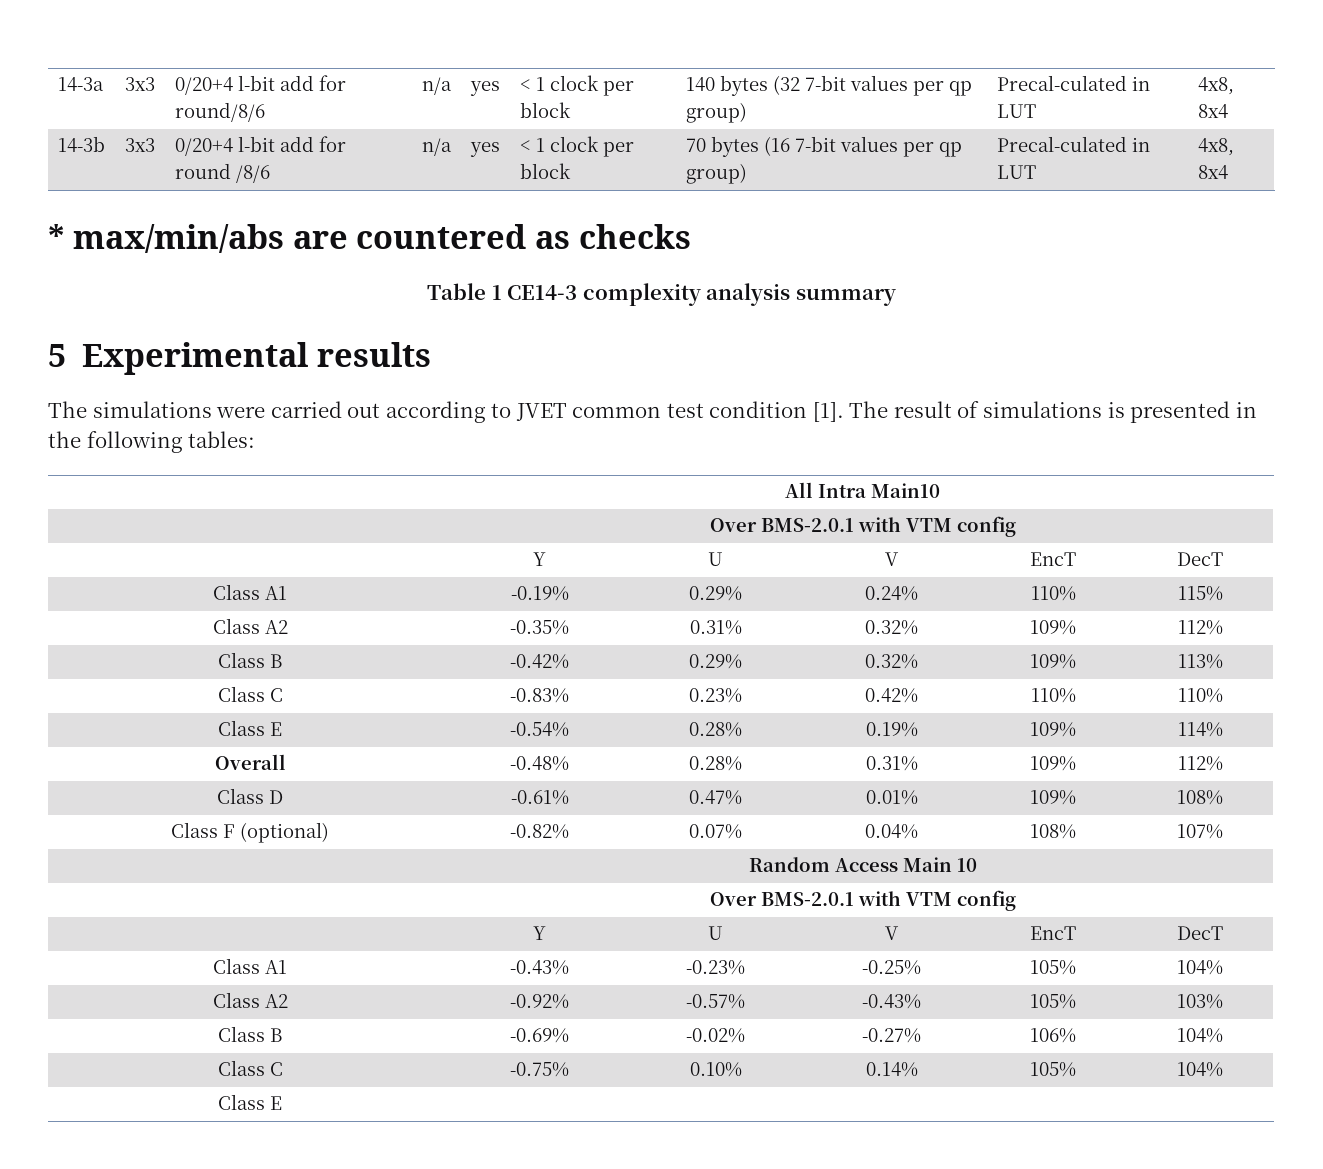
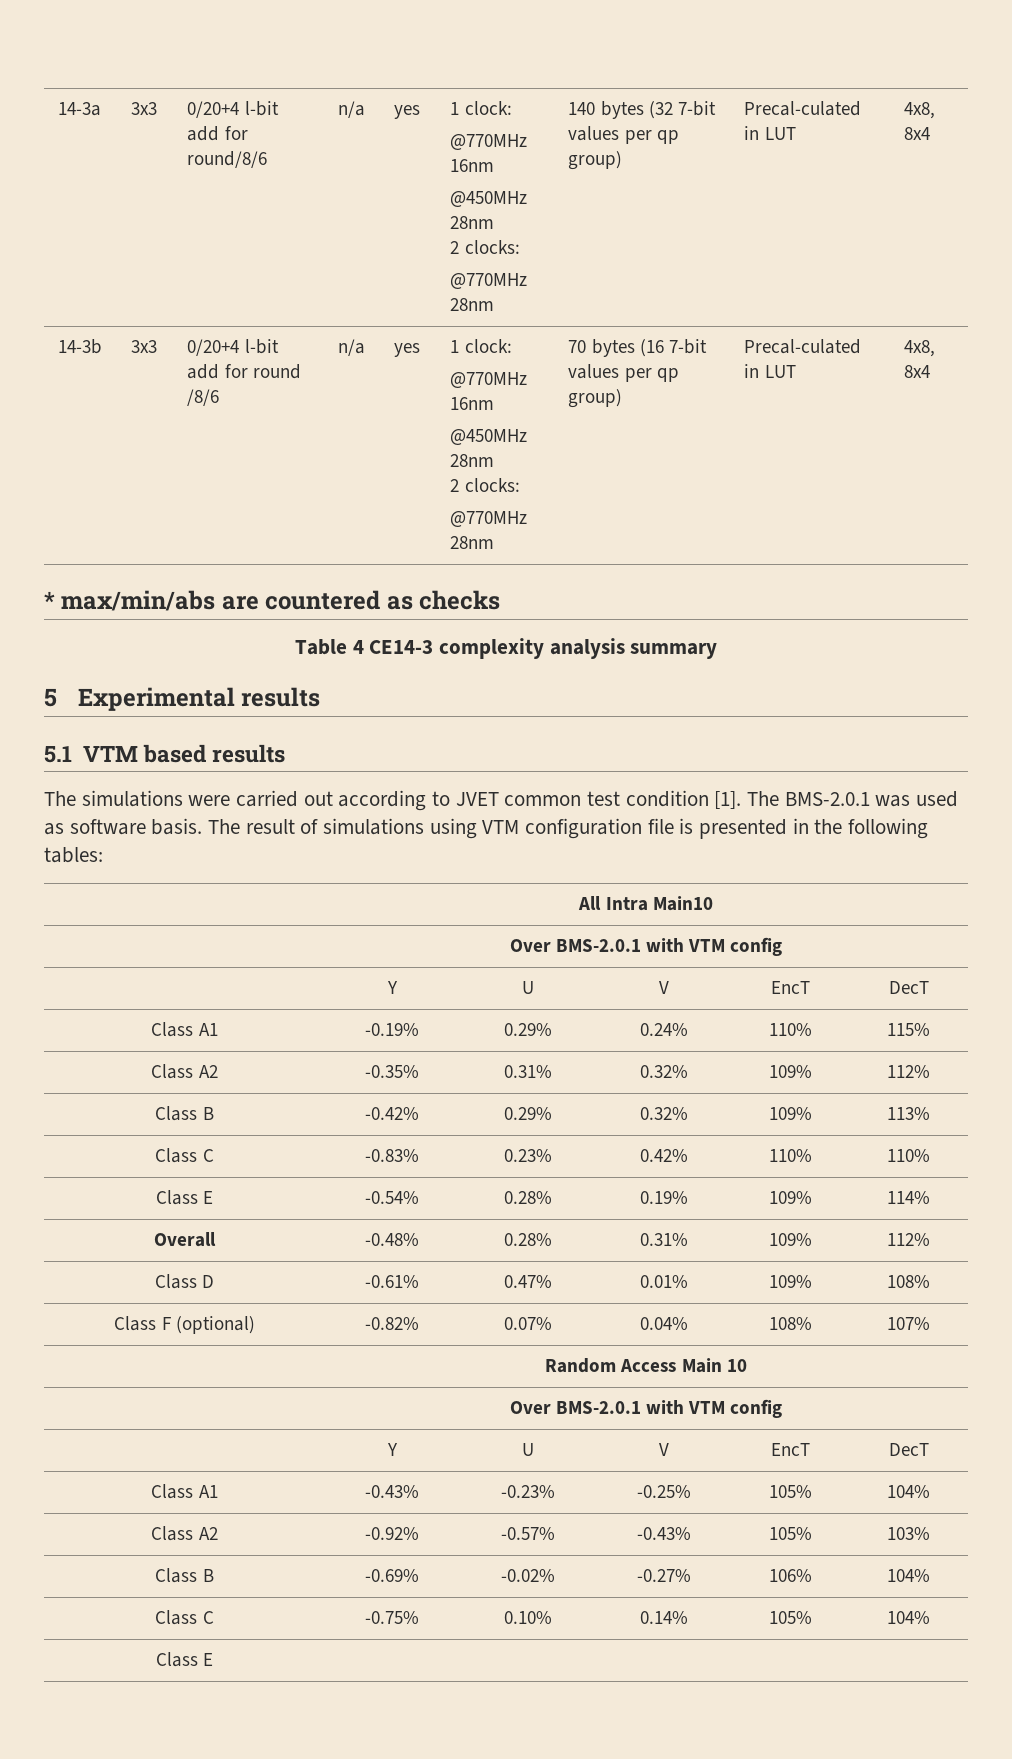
[519,75,634,96] [519,102,571,118] < 1 clock per block -> [450,101,512,115] [450,134,528,150] [450,159,495,172] [450,191,528,207] [450,216,495,229] [450,240,520,254] [450,273,528,289] [450,298,495,311] 1 clock: // @770MHz 16nm // @450MHz 28nm // 2 clocks: // @770MHz 28nm
[519,136,634,157] [519,163,571,179] < 1 clock per block -> [450,339,512,353] [450,372,528,388] [450,397,495,410] [450,429,528,445] [450,454,495,467] [450,478,520,492] [450,511,528,527] [450,536,495,549] 1 clock: // @770MHz 16nm // @450MHz 28nm // 2 clocks: // @770MHz 28nm
[491,285,502,300] 1 -> [352,640,364,654] 4
(431, 354) none -> [44,744,285,763] // 5.1 VTM based results
[893,401,1103,418] result of simulations -> [784,791,959,807] [44,818,674,839] BMS-2.0.1 was used as software basis. The result of simulations using VTM configuration file

